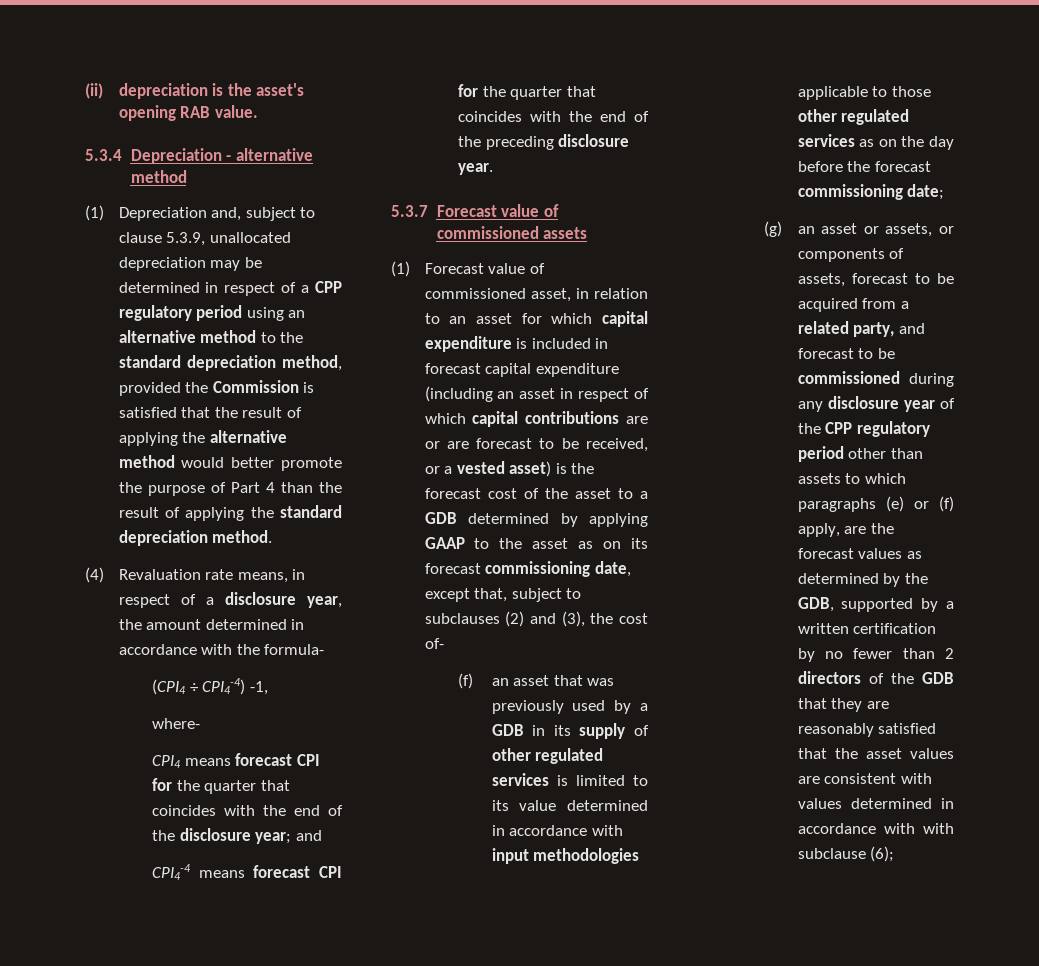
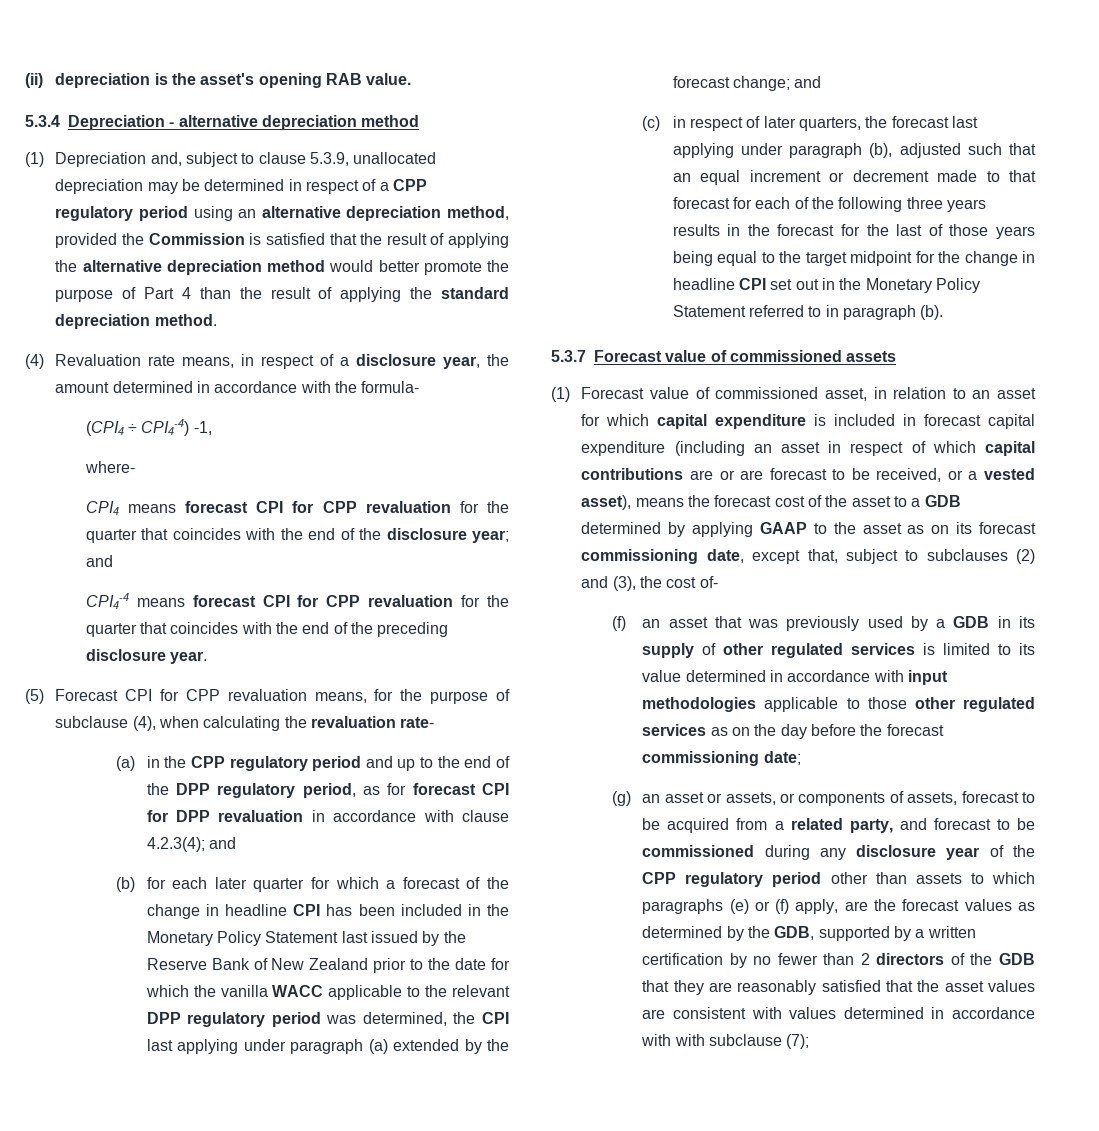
(313, 154) none -> [261,115,357,130] depreciation
[200,330,304,343] [118,355,181,368] method to the standard -> (341, 212) none
(287, 436) none -> [166,260,262,275] depreciation
(173, 784) none -> [322,501,479,513] CPP revaluation for
(479, 90) none -> [326,595,481,607] CPP revaluation for
(494, 169) none -> [25,689,511,704] [55,716,435,731] [116,756,511,771] [146,783,510,798] [146,810,510,822] [146,837,237,852] [116,877,509,892] [146,904,509,919] [146,931,466,946] [146,958,510,973] [145,985,510,1000] [146,1012,509,1027] [146,1039,509,1054] [672,76,822,91] [642,116,978,131] [672,143,1036,158] [672,170,1036,185] [672,197,986,212] [672,224,1035,239] [672,251,1035,266] [672,278,980,293] [672,305,944,320] // (5) Forecast CPI for CPP revaluation means, for the purpose of subclause (4), when calculating the revaluation rate- // (a) in the CPP regulatory period and up to the end of the DPP regulatory period, as for forecast CPI for DPP revaluation in accordance with clause 4.2.3(4); and // (b) for each later quarter for which a forecast of the change in headline CPI has been included in the Monetary Policy Statement last issued by the Reserve Bank of New Zealand prior to the date for which the vanilla WACC applicable to the relevant DPP regulatory period was determined, the CPI last applying under paragraph (a) extended by the forecast change; and // (c) in respect of later quarters, the forecast last applying under paragraph (b), adjusted such that an equal increment or decrement made to that forecast for each of the following three years results in the forecast for the last of those years being equal to the target midpoint for the change in headline CPI set out in the Monetary Policy Statement referred to in paragraph (b).
[509,461,567,477] asset) is -> [581,495,684,510] asset), means
[870,846,895,862] (6); -> [786,1034,810,1049] (7);

